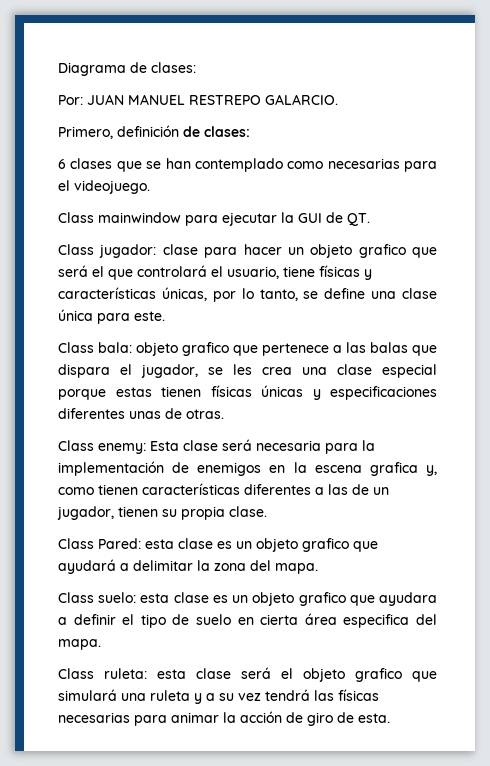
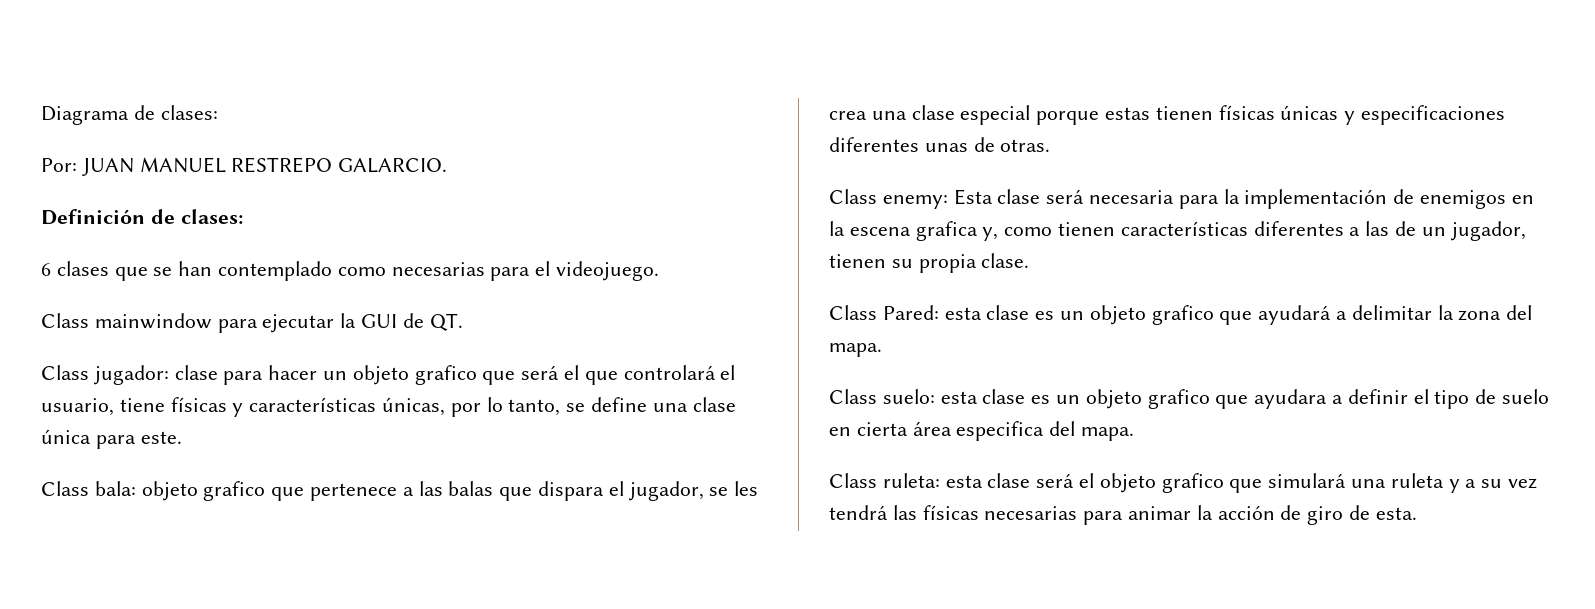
[58,125,179,139] Primero, definición -> [41,209,145,225] Definición

